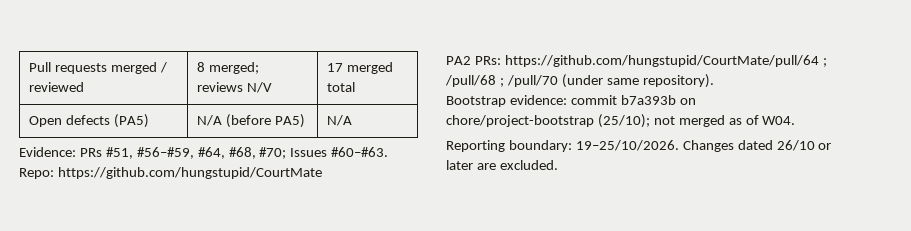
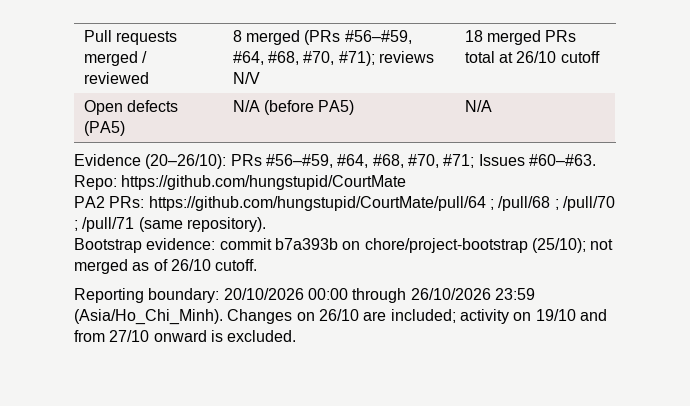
[208,62,259,74] [196,82,272,93] [326,62,393,74] [326,82,355,92] merged; reviews N/V | 17 merged total -> [245,30,412,45] [232,51,434,66] [232,72,260,84] [464,30,577,45] [464,51,600,63] merged (PRs #56–#59, #64, #68, #70, #71); reviews N/V | 18 merged PRs total at 26/10 cutoff
[19,147,287,159] Evidence: PRs #51, #56–#59, #64, #68, #70; -> [74,154,475,169] Evidence (20–26/10): PRs #56–#59, #64, #68, #70, #71;
[561,74,639,88] (under same -> [74,217,183,232] ; /pull/71 (same
[762,116,796,125] W04. -> [170,259,258,271] 26/10 cutoff.
[575,140,832,152] [446,160,496,170] 19–25/10/2026. Changes dated 26/10 or later are -> [223,288,535,303] [74,309,607,325] [74,330,223,342] 20/10/2026 00:00 through 26/10/2026 23:59 (Asia/Ho_Chi_Minh). Changes on 26/10 are included; activity on 19/10 and from 27/10 onward is

